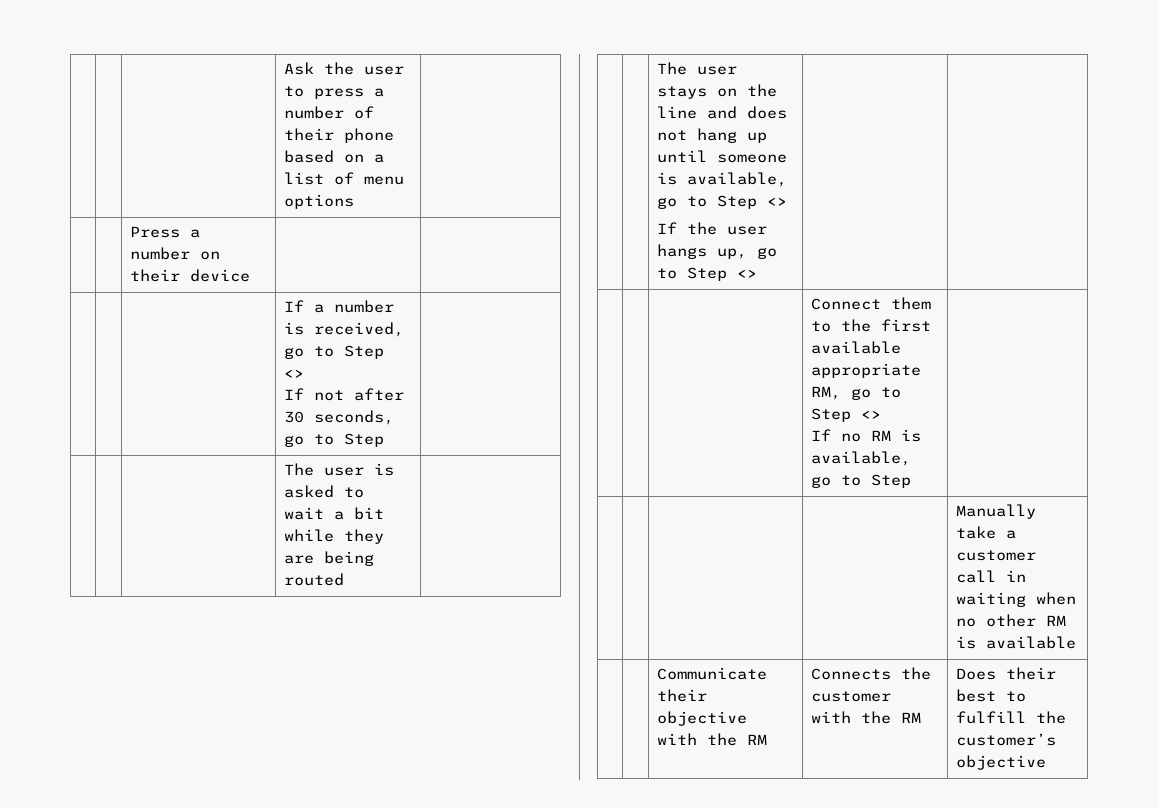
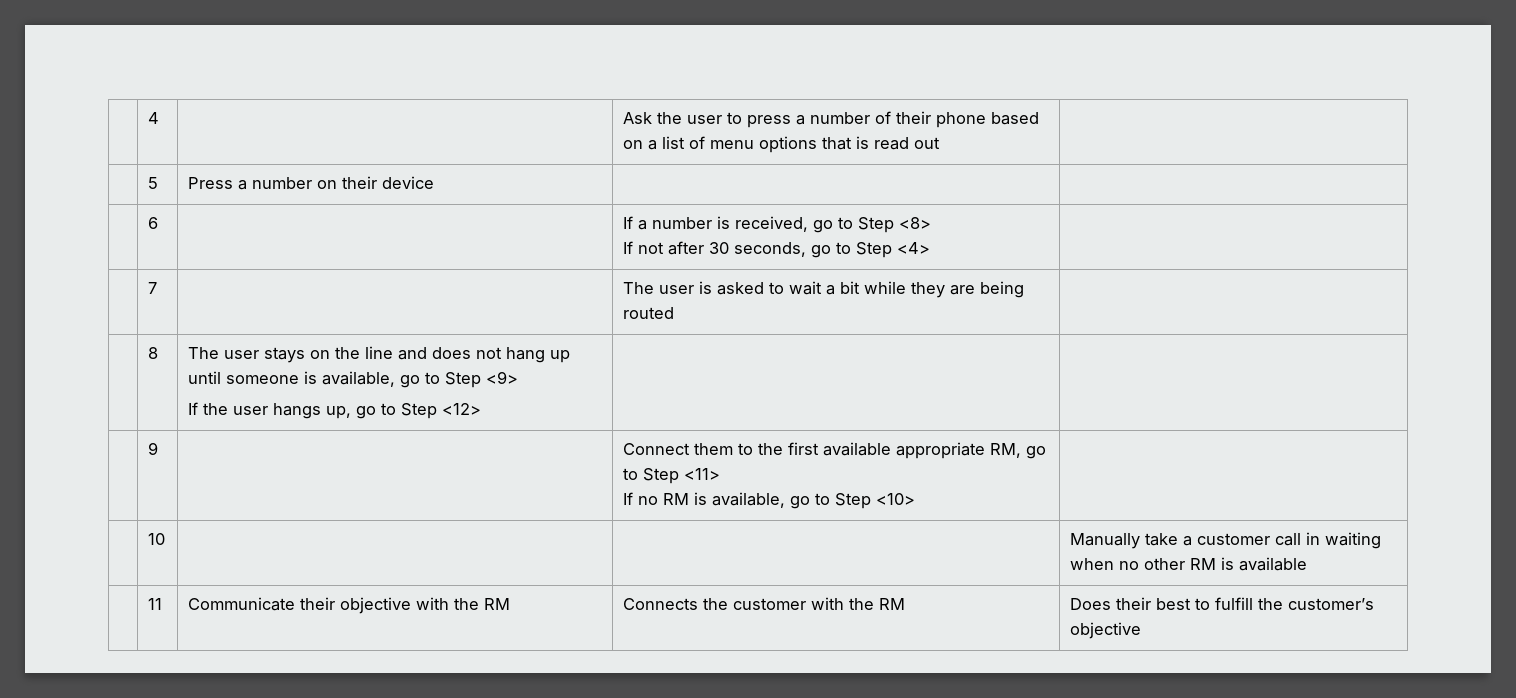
(284, 68) | -> [147,112,159,124] | 4
(355, 201) | // | -> [821,136,940,150] [147,177,158,189] that is read out | // | 5
(251, 275) none -> [147,217,158,229] 6
[284,369,305,378] <> -> [898,217,931,229] <8>
(385, 440) | // | -> [896,242,930,254] [147,282,157,294] <4> | // | 7
(345, 579) none -> [147,347,158,359] 8
[767,197,788,206] <> -> [485,371,518,384] <9>
[737,269,758,278] <> | | // | -> [441,403,481,415] [147,442,158,455] <12> | | // | 9
[861,410,882,419] <> -> [683,468,720,480] <11>
(912, 481) | // | -> [875,493,915,505] [147,533,165,545] <10> | // | 10
(1077, 642) none -> [147,598,162,610] 11

